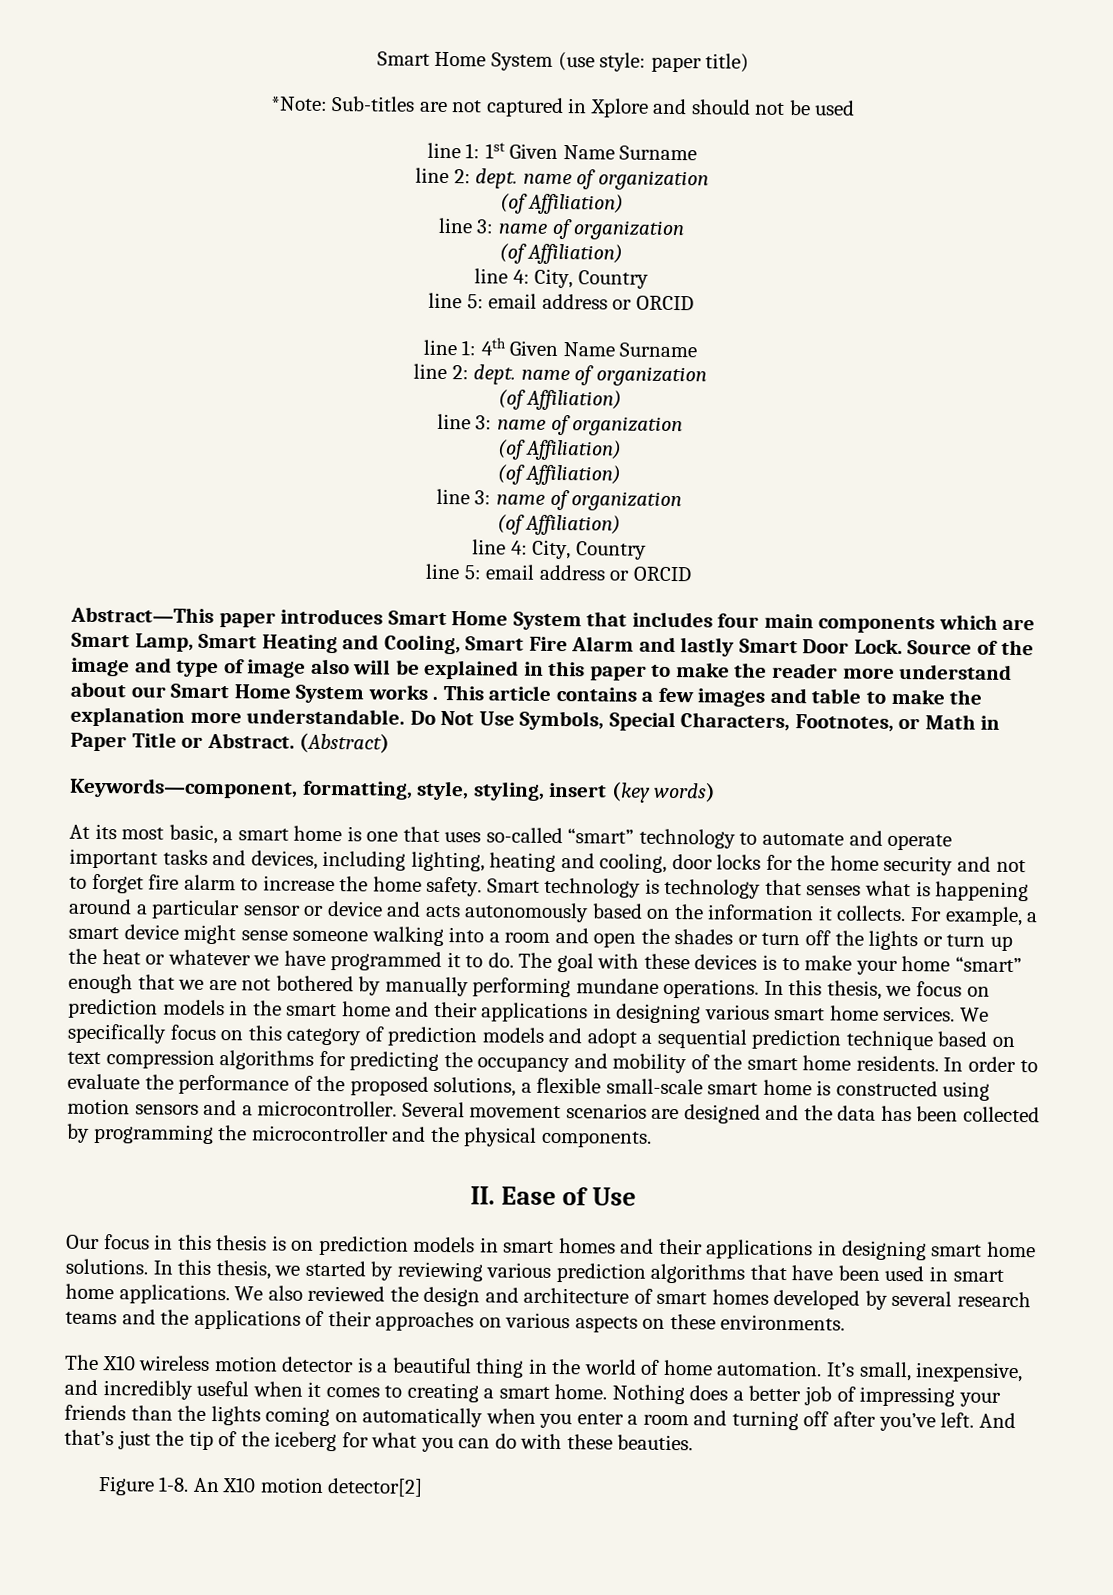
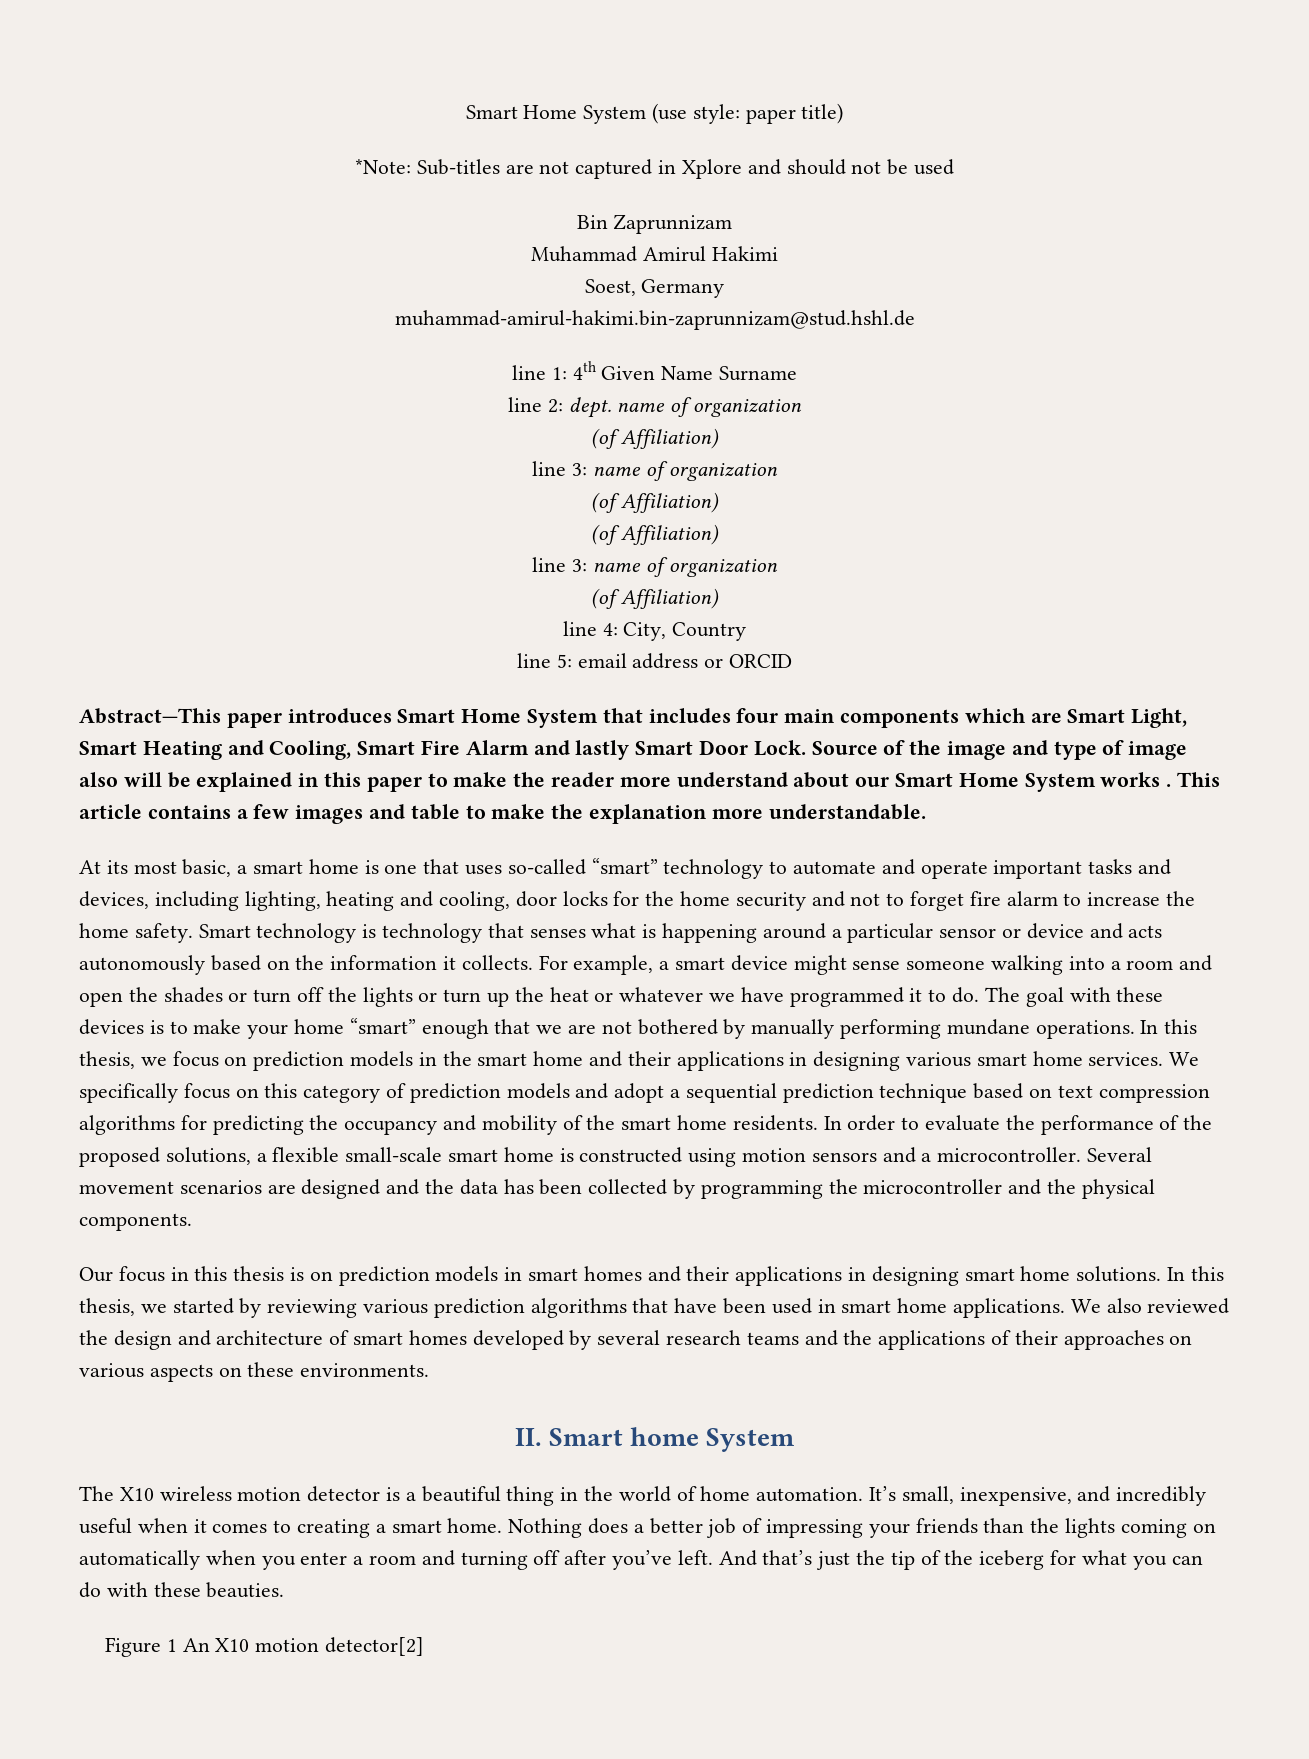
[426,142,698,161] [415,167,709,191] [499,193,625,215] [437,217,686,241] [498,243,624,265] [474,268,649,289] [428,292,694,311] line 1: 1st Given Name Surname // line 2: dept. name of organization // (of Affiliation) // line 3: name of organization // (of Affiliation) // line 4: City, Country // line 5: email address or ORCID -> [576,214,733,234] [531,246,778,262] [584,279,725,298] [394,310,915,330] Bin Zaprunnizam // Muhammad Amirul Hakimi // Soest, Germany // muhammad-amirul-hakimi.bin-zaprunnizam@stud.hshl.de
[134,633,194,652] Lamp, -> [1131,708,1188,728] Light,
[409,710,1001,732] [70,732,391,754] [69,777,717,803] Do Not Use Symbols, Special Characters, Footnotes, or Math in Paper Title or Abstract. (Abstract) // Keywords—component, formatting, style, styling, insert (key words) -> (926, 812) none
[469,1186,637,1206] // II. Ease of Use -> (192, 1222) none
(846, 1322) none -> [514,1427,796,1452] // II. Smart home System
[158,1476,190,1492] 1-8. -> [166,1639,177,1652] 1

